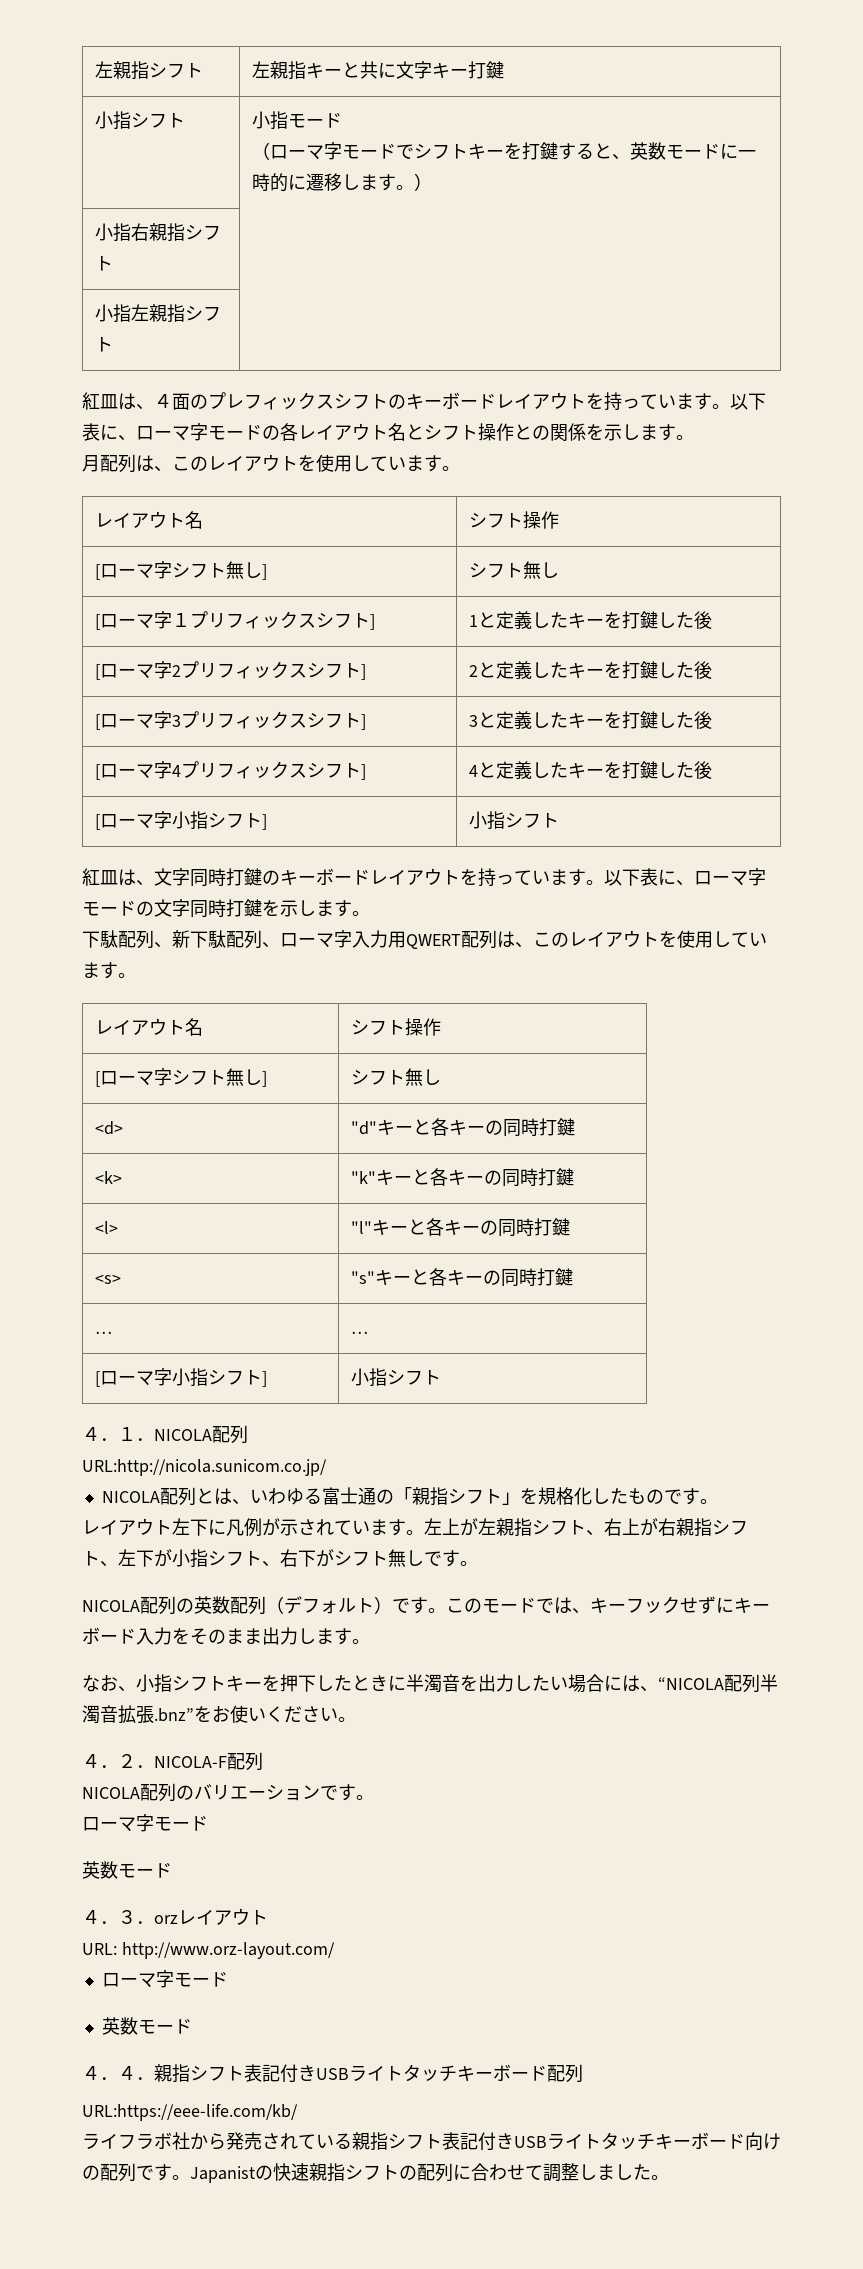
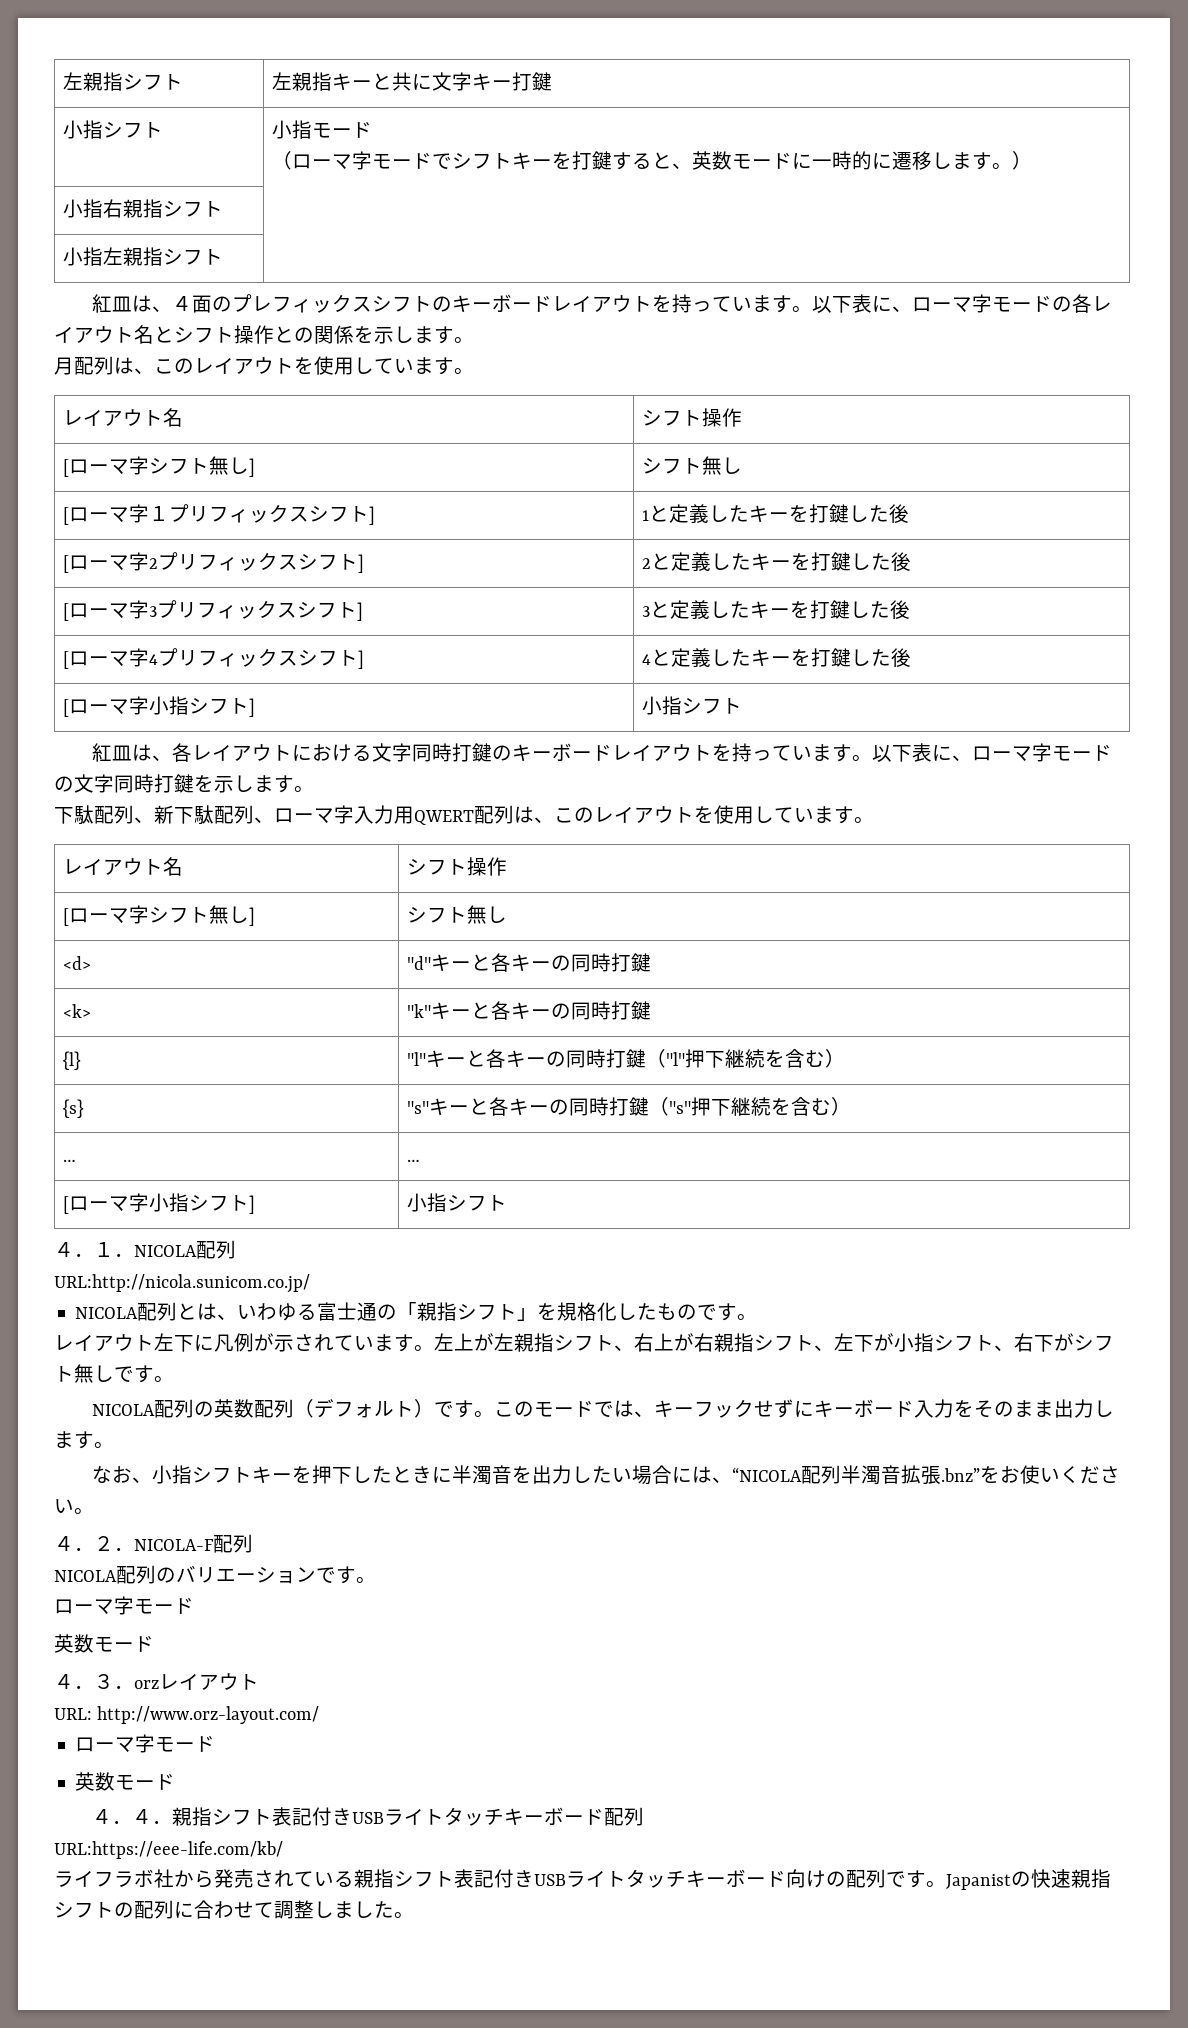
(154, 883) none -> [172,743,373,762] 各レイアウトにおける
[95,1221,119,1234] <l> -> [63,1051,82,1070] {l}
[95,1274,122,1284] // <s> -> [646,1049,846,1068] [63,1099,85,1118] （"l"押下継続を含む） // {s}
(574, 1277) none -> [649,1097,852,1116] （"s"押下継続を含む）

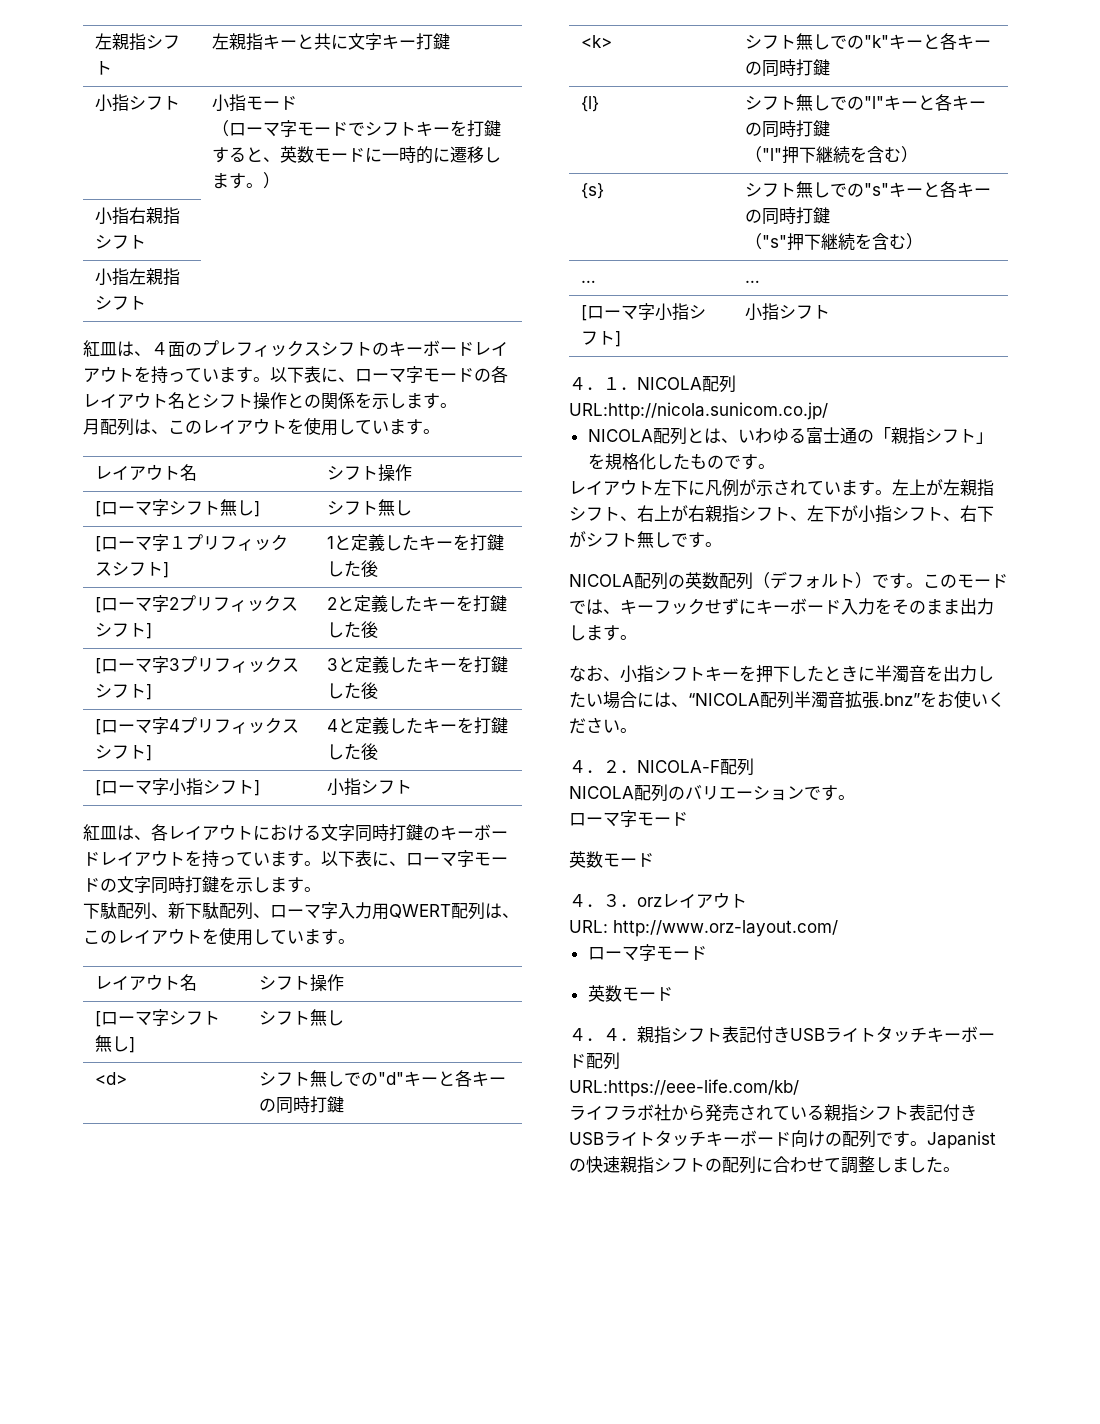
(92, 963) none -> [259,1070,379,1087] シフト無しでの
(92, 1011) none -> [745,33,865,50] シフト無しでの
(82, 1060) none -> [745,94,865,111] シフト無しでの
(647, 1058) none -> (831, 128) //
(85, 1108) none -> [745,181,865,198] シフト無しでの
(650, 1106) none -> (831, 215) //

